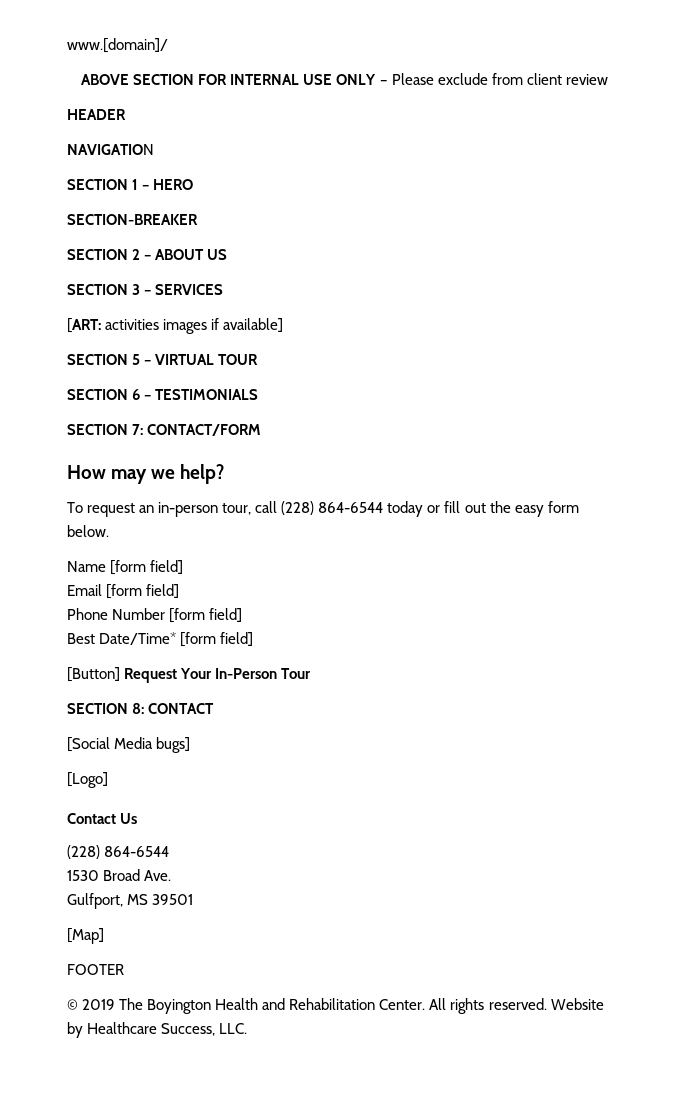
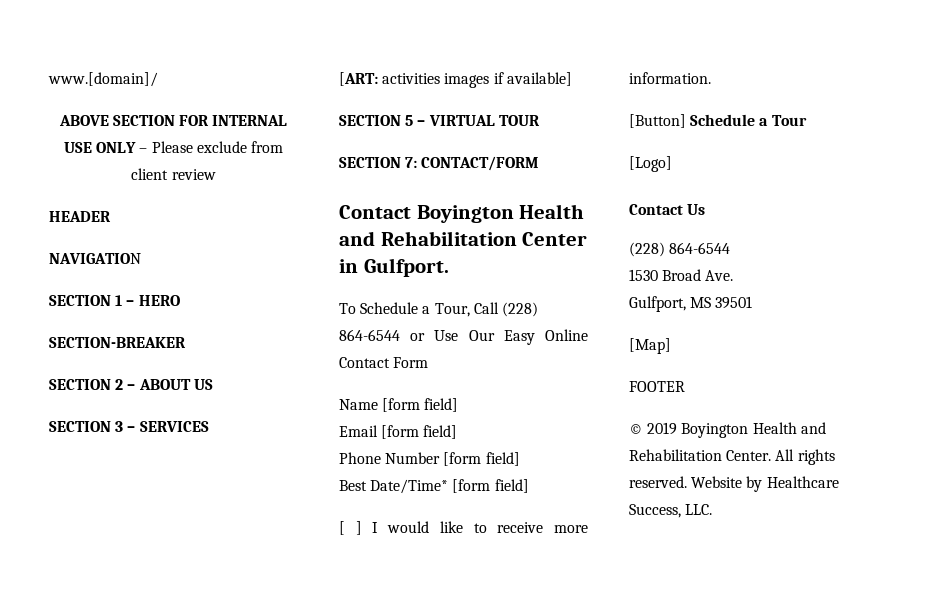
[67,389,259,400] // SECTION 6 – TESTIMONIALS -> (540, 120) none
[67,464,225,484] [67,501,579,517] [67,525,109,537] How may we help? // To request an in-person tour, call (228) 864-6544 today or fill out the easy form below. -> [339,204,585,223] [339,231,588,246] [339,258,449,277] [339,302,538,317] [339,329,588,345] [339,357,429,368] Contact Boyington Health and Rehabilitation Center in Gulfport. // To Schedule a Tour, Call (228) 864-6544 or Use Our Easy Online Contact Form
[67,667,312,683] [67,703,215,714] [67,737,191,753] [Button] Request Your In-Person Tour // SECTION 8: CONTACT // [Social Media bugs] -> [339,521,588,535] [629,72,711,84] [629,114,807,128] [ ] I would like to receive more information. // [Button] Schedule a Tour
[119,998,144,1010] The -> (678, 428) none

